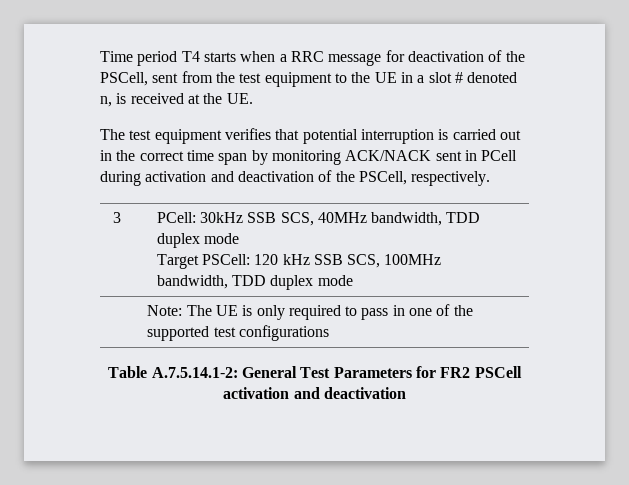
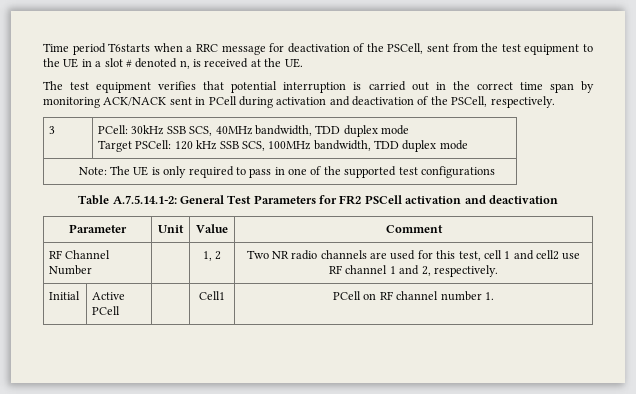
[181,51,236,62] T4 starts -> [108,43,151,52] T6starts
(406, 393) none -> [69,224,127,233] [158,225,184,233] [196,224,228,233] [385,225,443,233] [49,250,111,259] [49,265,93,275] [202,251,222,261] [246,250,581,261] [329,265,498,277] [49,291,81,300] [92,292,126,300] [92,306,121,315] [199,291,225,300] [333,291,494,301] // Parameter | Unit | Value | Comment // RF Channel Number | | 1, 2 | Two NR radio channels are used for this test, cell 1 and cell2 use RF channel 1 and 2, respectively. // Initial | Active PCell | | Cell1 | PCell on RF channel number 1.

